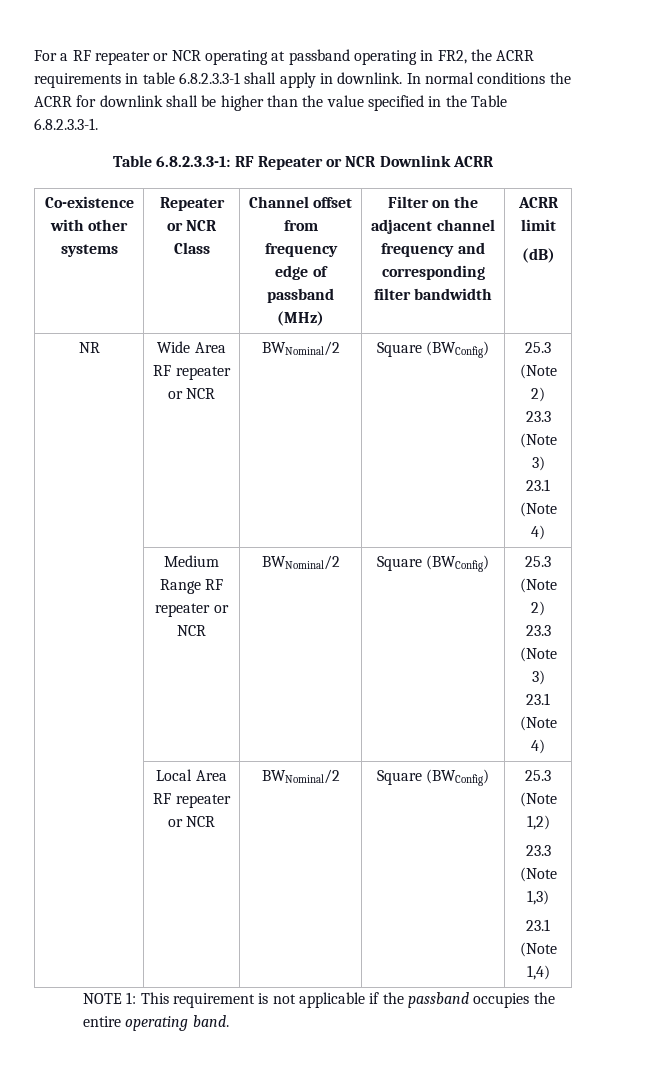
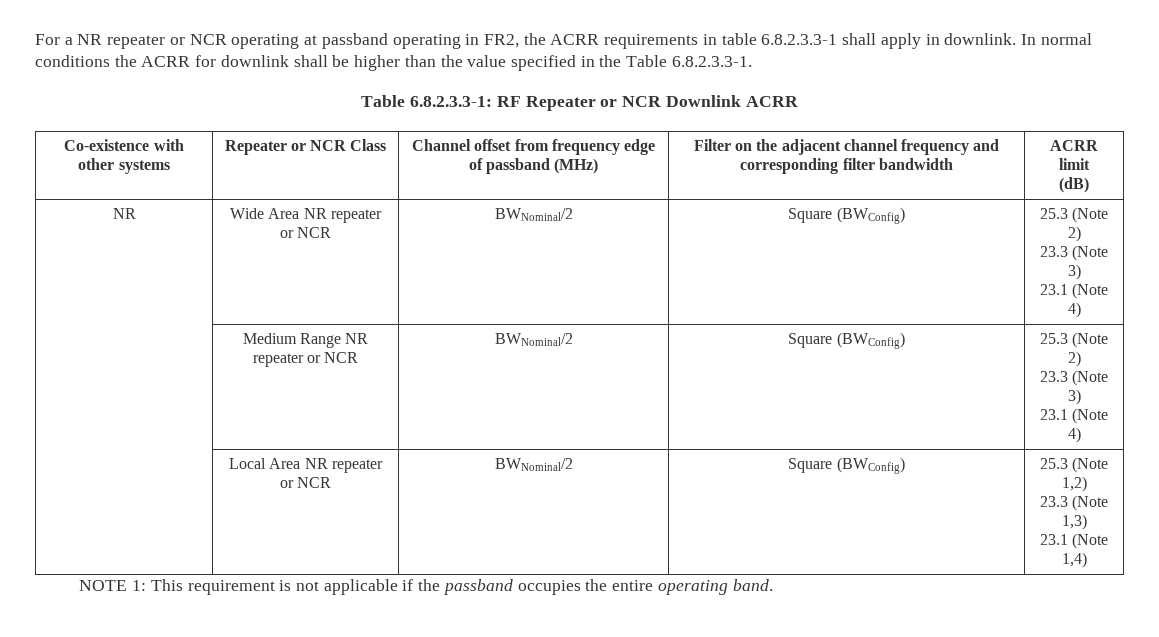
[72,50,91,61] RF -> [77,34,103,45] NR
[153,365,172,376] RF -> [303,208,327,219] NR
[205,579,224,590] RF -> [345,333,369,344] NR
[153,793,172,804] RF -> [304,458,328,469] NR

